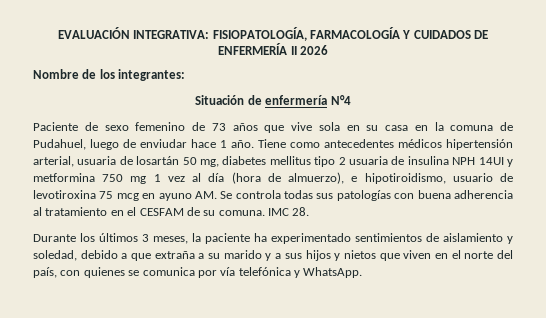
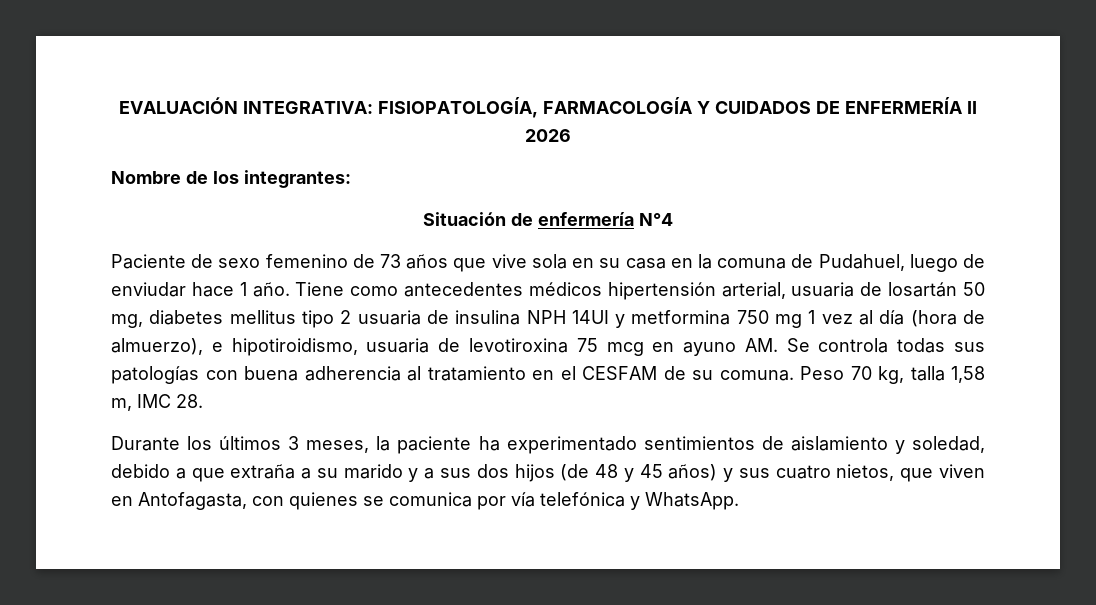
[452,173,493,182] usuario -> [366,338,430,353] usuaria
(265, 213) none -> [800,366,985,384] [111,398,132,411] Peso 70 kg, talla 1,58 m,
[305,250,513,261] [33,267,57,278] hijos y nietos que viven en el norte del país, -> [476,464,985,482] [111,492,247,510] dos hijos (de 48 y 45 años) y sus cuatro nietos, que viven en Antofagasta,

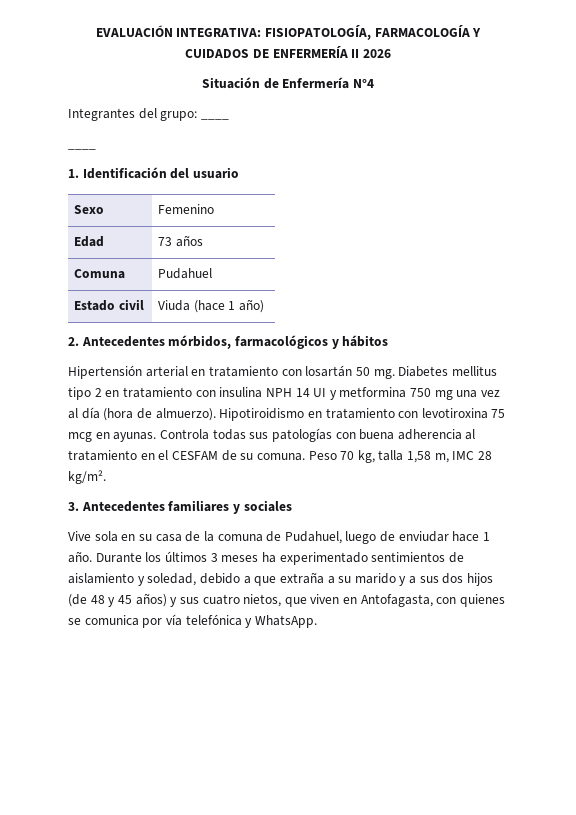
[111,170,351,188] // Nombre de los integrantes: -> (391, 53) none
[538,212,634,226] enfermería -> [282,77,350,89] Enfermería
[111,254,986,272] [111,282,985,300] [111,310,609,328] Paciente de sexo femenino de 73 años que vive sola en su casa en la comuna de Pudahuel, luego de enviudar hace 1 año. Tiene como antecedentes médicos hipertensión arterial, usuaria de losartán 50 mg, diabetes mellitus tipo 2 usuaria de insulina NPH 14UI -> [68,108,229,121] [68,148,96,150] [68,167,239,179] [74,205,105,214] [158,204,215,214] [74,236,105,247] [158,235,203,247] [74,269,126,279] [158,268,213,279] [74,299,144,311] [158,299,265,313] [68,335,389,349] [68,365,497,379] [68,387,327,400] Integrantes del grupo: ____ // ____ // 1. Identificación del usuario // Sexo | Femenino // Edad | 73 años // Comuna | Pudahuel // Estado civil | Viuda (hace 1 año) // 2. Antecedentes mórbidos, farmacológicos y hábitos // Hipertensión arterial en tratamiento con losartán 50 mg. Diabetes mellitus tipo 2 en tratamiento con insulina NPH 14 UI
[808,310,816,324] 1 -> [456,390,478,398] una
[111,338,889,356] almuerzo), e hipotiroidismo, usuaria de levotiroxina 75 mcg en ayuno AM. Se controla -> [155,408,506,421] [68,429,209,442] almuerzo). Hipotiroidismo en tratamiento con levotiroxina 75 mcg en ayunas. Controla
[176,394,203,408] 28. // -> [478,451,493,460] [68,470,106,484] [68,500,292,514] [68,531,491,544] [68,551,92,563] 28 kg/m². // 3. Antecedentes familiares y sociales // Vive sola en su casa de la comuna de Pudahuel, luego de enviudar hace 1 año.
[306,436,472,454] meses, la paciente -> [221,555,259,562] meses

